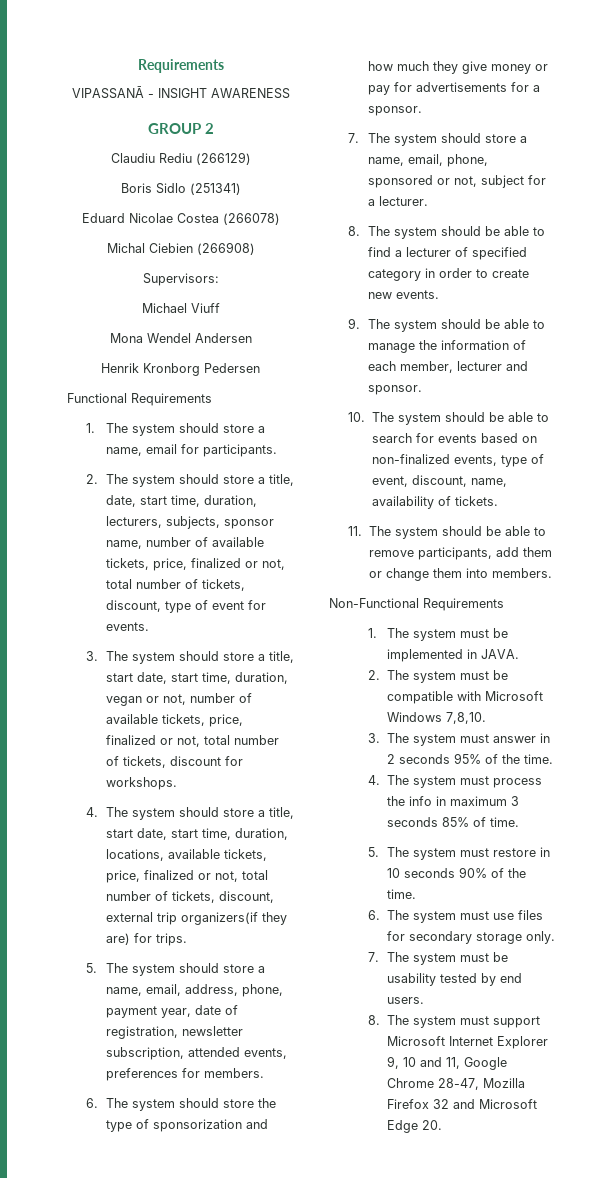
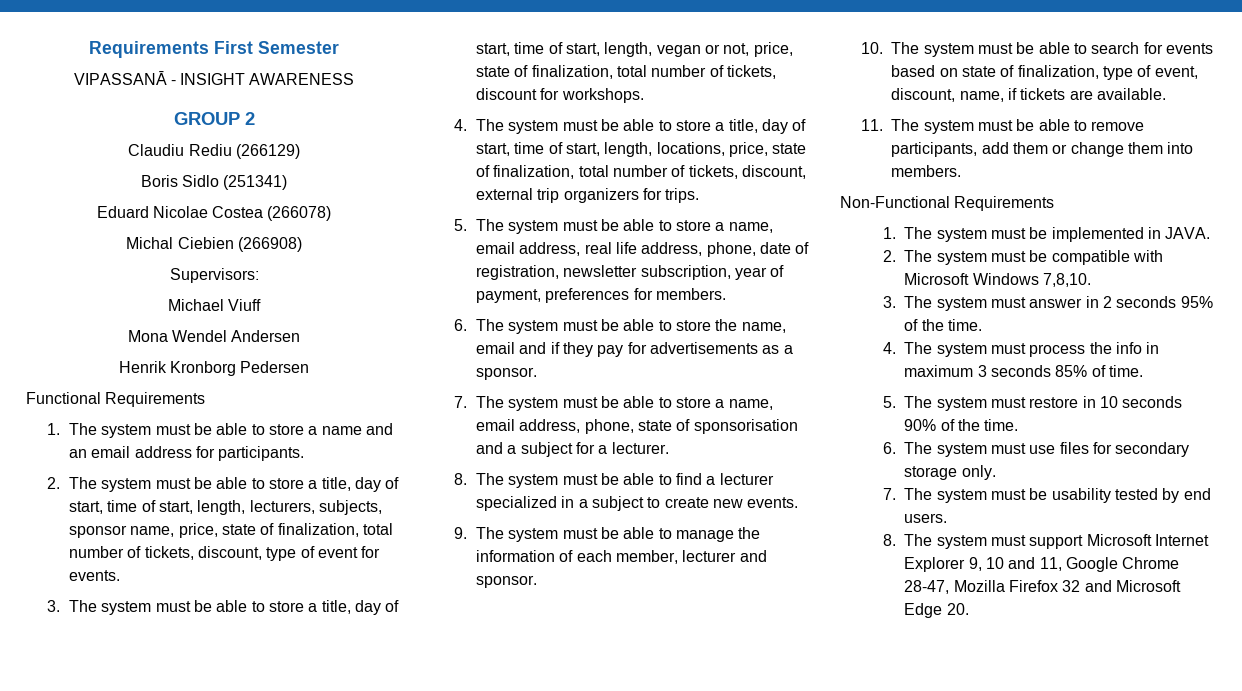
[137,59,224,73] Requirements -> [89,41,339,58] Requirements First Semester
[178,423,265,433] [105,444,177,456] should store a name, email -> [155,423,393,435] [68,446,192,458] must be able to store a name and an email address
[178,474,294,486] [105,495,257,507] [105,516,274,529] [105,537,264,549] [105,558,285,571] should store a title, date, start time, duration, lecturers, subjects, sponsor name, number of available tickets, price, finalized or not, -> [155,477,400,492] [68,500,382,515] [68,523,359,538] must be able to store a title, day of start, time of start, length, lecturers, subjects, sponsor name, price, state of finalization,
[178,651,294,663] [105,672,288,684] [105,693,252,706] [105,714,243,727] [105,735,200,747] should store a title, start date, start time, duration, vegan or not, number of available tickets, price, finalized or not, -> [155,600,400,615] [475,42,793,57] [475,65,613,79] must be able to store a title, day of start, time of start, length, vegan or not, price, state of finalization,
[178,807,294,819] [105,828,288,840] [105,849,267,861] [105,870,238,883] should store a title, start date, start time, duration, locations, available tickets, price, finalized or not, -> [562,119,807,134] [475,142,807,157] [475,165,575,179] must be able to store a title, day of start, time of start, length, locations, price, state of finalization,
[180,912,287,925] [105,933,130,945] organizers(if they are) -> [563,188,639,203] organizers
[178,963,265,973] [105,984,283,997] [105,1006,191,1018] should store a name, email, address, phone, payment year, -> [562,219,773,233] [475,242,756,257] must be able to store a name, email address, real life address, phone,
[187,1047,287,1059] attended events, -> [734,265,785,280] [475,289,541,303] year of payment,
[178,1098,276,1108] [105,1119,268,1132] [367,61,548,74] should store the type of sponsorization and how much they give money or -> [562,319,786,333] [475,342,593,357] must be able to store the name, email and if they
[510,82,529,92] for -> [762,345,780,354] as
[440,133,527,143] [367,154,488,167] [367,175,477,188] should store a name, email, phone, sponsored or not, -> [562,396,773,410] [475,419,798,434] [475,442,517,454] must be able to store a name, email address, phone, state of sponsorisation and a
[440,226,481,236] should -> [562,474,598,485] must
[454,247,527,260] [367,268,472,281] of specified category in order -> [475,496,644,511] specialized in a subject
[440,319,481,329] should -> [562,528,598,539] must
[444,412,485,422] should -> [978,43,1014,54] must
[371,454,497,466] non-finalized events, -> [962,65,1099,79] state of finalization,
[371,496,498,509] availability of tickets. -> [1008,88,1167,100] if tickets are available.
[441,526,482,536] should -> [978,120,1014,131] must

